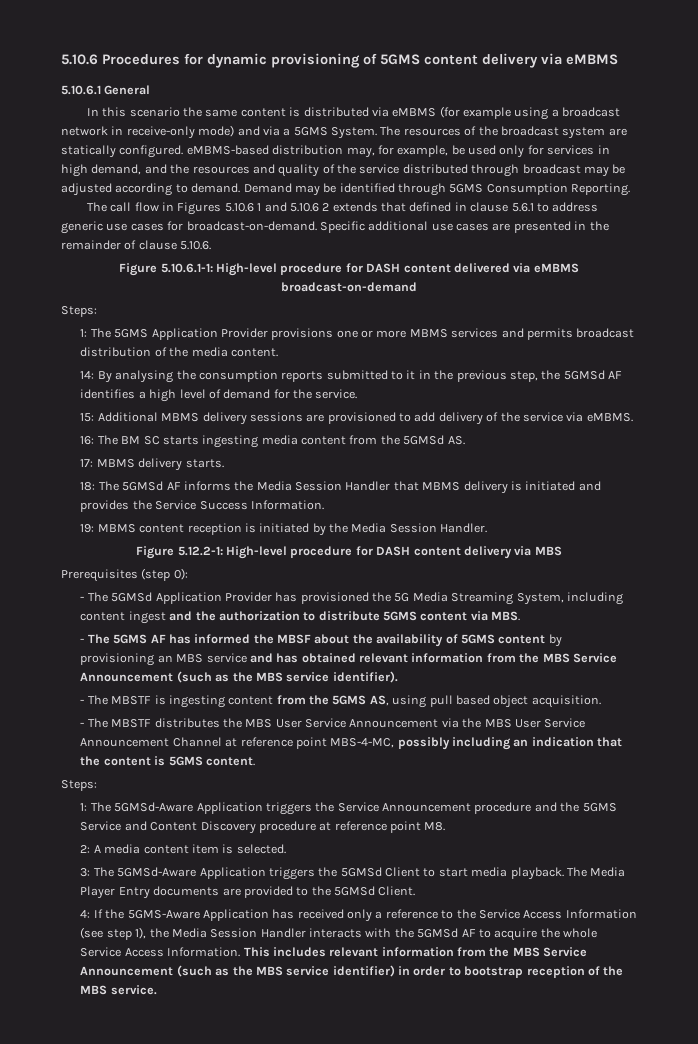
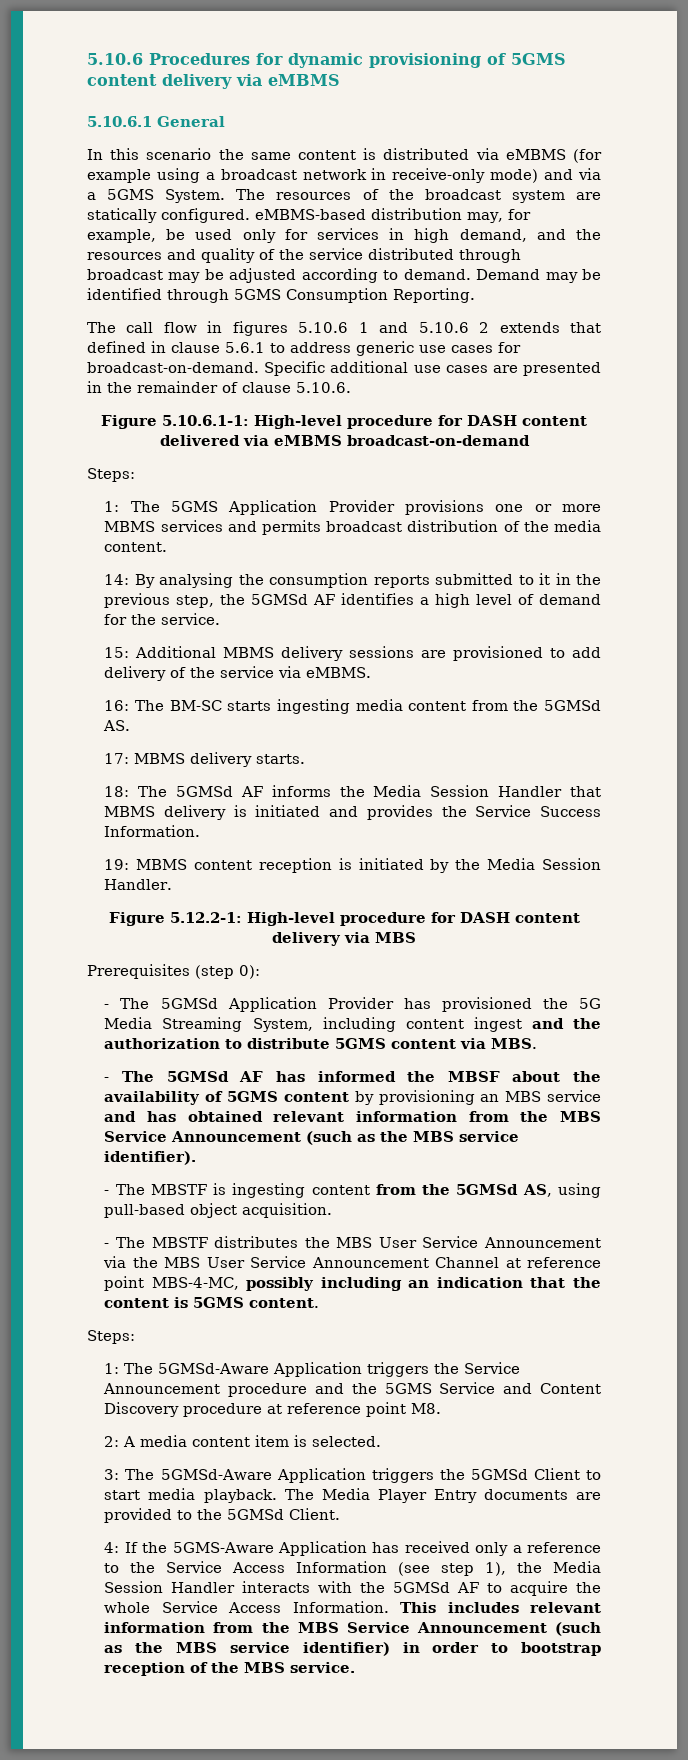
[177,202,222,215] Figures -> [232,321,288,336] figures
[121,436,160,445] BM SC -> [169,700,222,711] BM-SC
[113,634,148,644] 5GMS -> [166,1071,229,1082] 5GMSd
[332,695,367,705] 5GMS -> [456,1184,519,1195] 5GMSd
[429,695,490,707] pull based -> [104,1204,186,1218] pull-based

